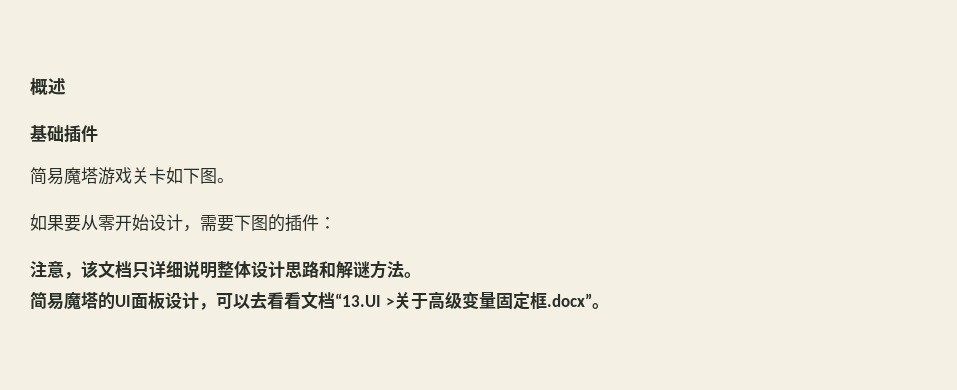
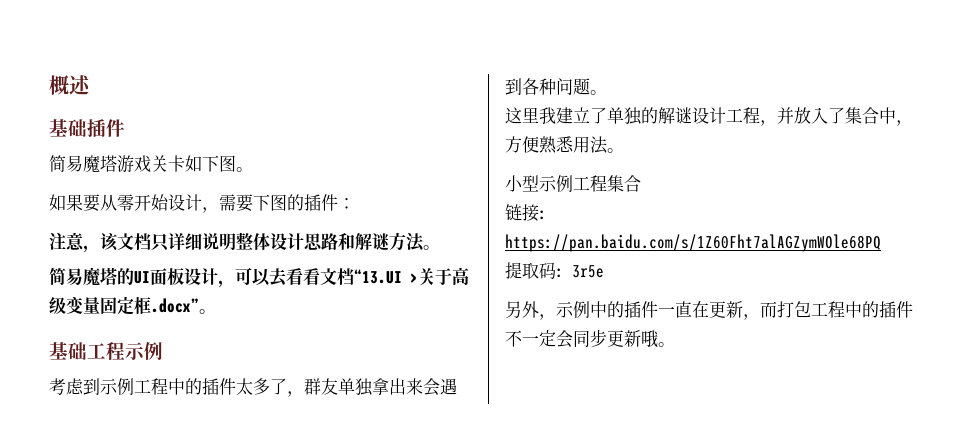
(609, 306) none -> [49,342,163,361] [49,378,457,397] [505,78,607,95] [505,107,913,126] [505,136,624,154] [505,175,641,192] [505,204,547,222] [505,234,881,252] [505,262,604,279] [505,301,913,320] [505,329,675,348] // 基础工程示例 // 考虑到示例工程中的插件太多了，群友单独拿出来会遇到各种问题。 // 这里我建立了单独的解谜设计工程，并放入了集合中，方便熟悉用法。 // 小型示例工程集合 // 链接: https://pan.baidu.com/s/1Z60Fht7alAGZymWOle68PQ // 提取码: 3r5e // 另外，示例中的插件一直在更新，而打包工程中的插件不一定会同步更新哦。

